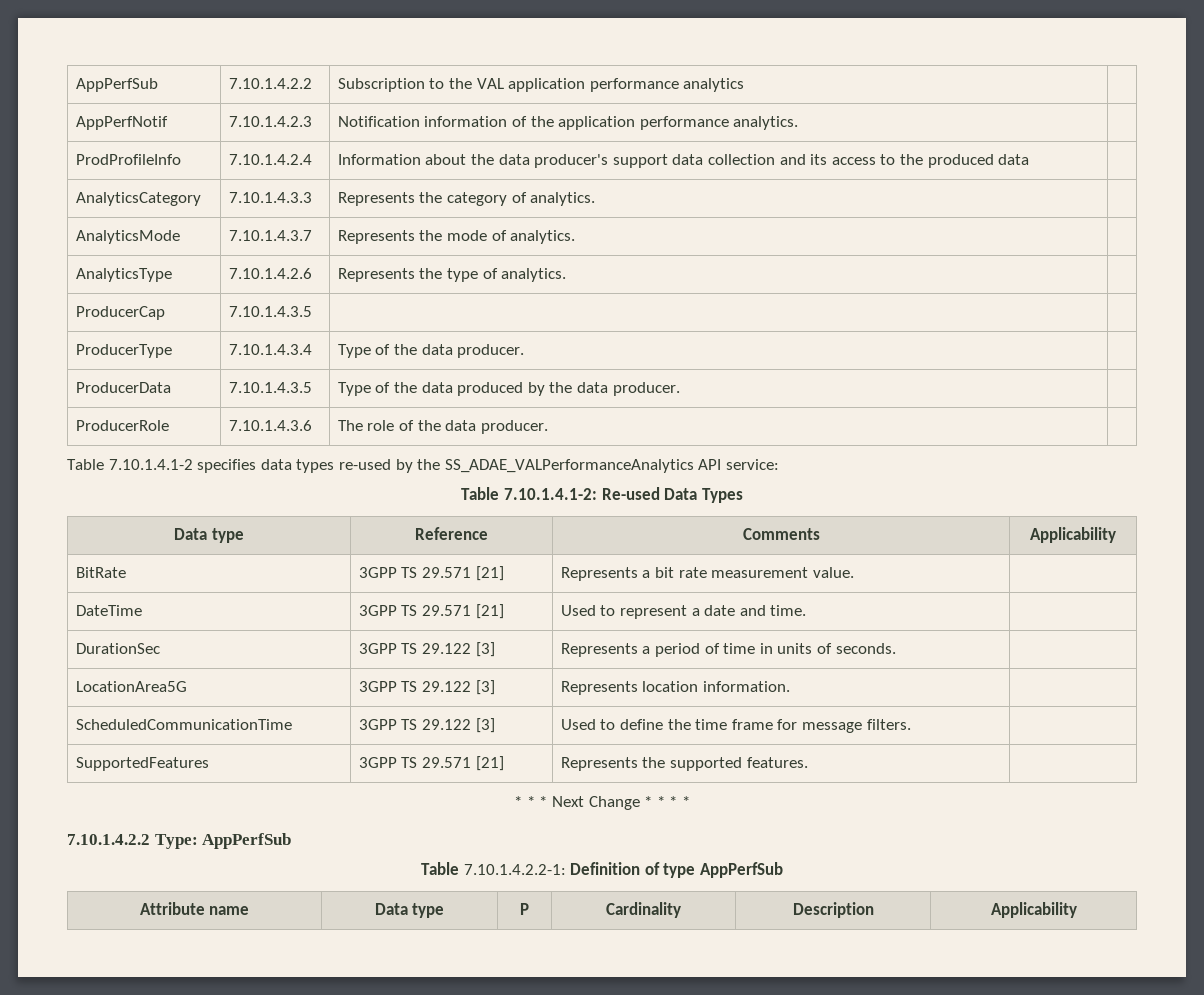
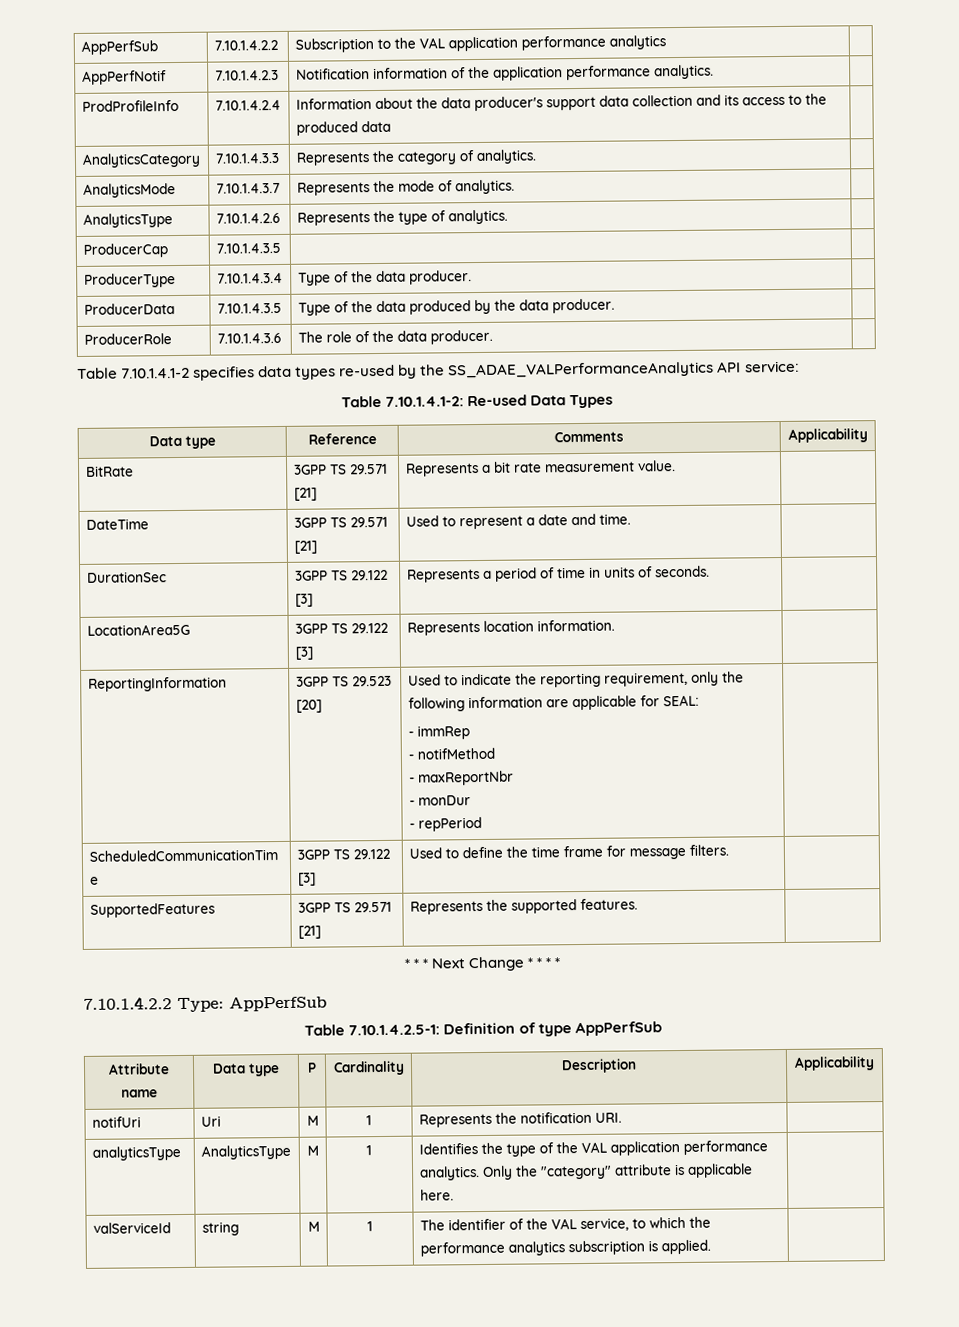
(791, 686) none -> [87,676,227,692] [295,675,392,687] [295,699,322,713] [407,671,744,688] [407,694,699,712] [407,725,470,740] [407,747,495,760] [408,770,514,786] [408,795,471,806] [408,816,482,832] // ReportingInformation | 3GPP TS 29.523 [20] | Used to indicate the reporting requirement, only the following information are applicable for SEAL: // - immRep // - notifMethod // - maxReportNbr // - monDur // - repPeriod |
[463,864,566,875] 7.10.1.4.2.2-1: -> [348,1024,441,1036] 7.10.1.4.2.5-1:
(1077, 910) none -> [91,1116,141,1128] [200,1115,221,1127] [306,1115,319,1126] [366,1115,372,1126] [418,1111,622,1128] [91,1145,181,1161] [200,1144,291,1160] [306,1145,319,1156] [366,1145,372,1156] [418,1140,768,1157] [419,1163,753,1181] [419,1189,454,1201] [92,1222,171,1234] [201,1221,239,1236] [307,1221,320,1232] [367,1221,373,1232] [419,1216,711,1232] [419,1239,711,1257] // notifUri | Uri | M | 1 | Represents the notification URI. | // analyticsType | AnalyticsType | M | 1 | Identifies the type of the VAL application performance analytics. Only the "category" attribute is applicable here. | // valServiceId | string | M | 1 | The identifier of the VAL service, to which the performance analytics subscription is applied. |

